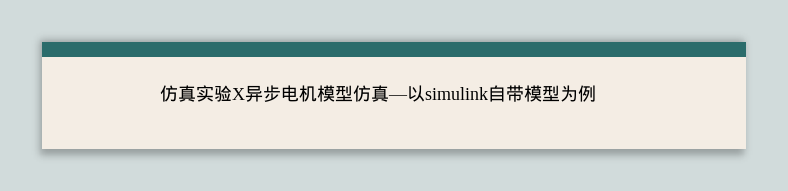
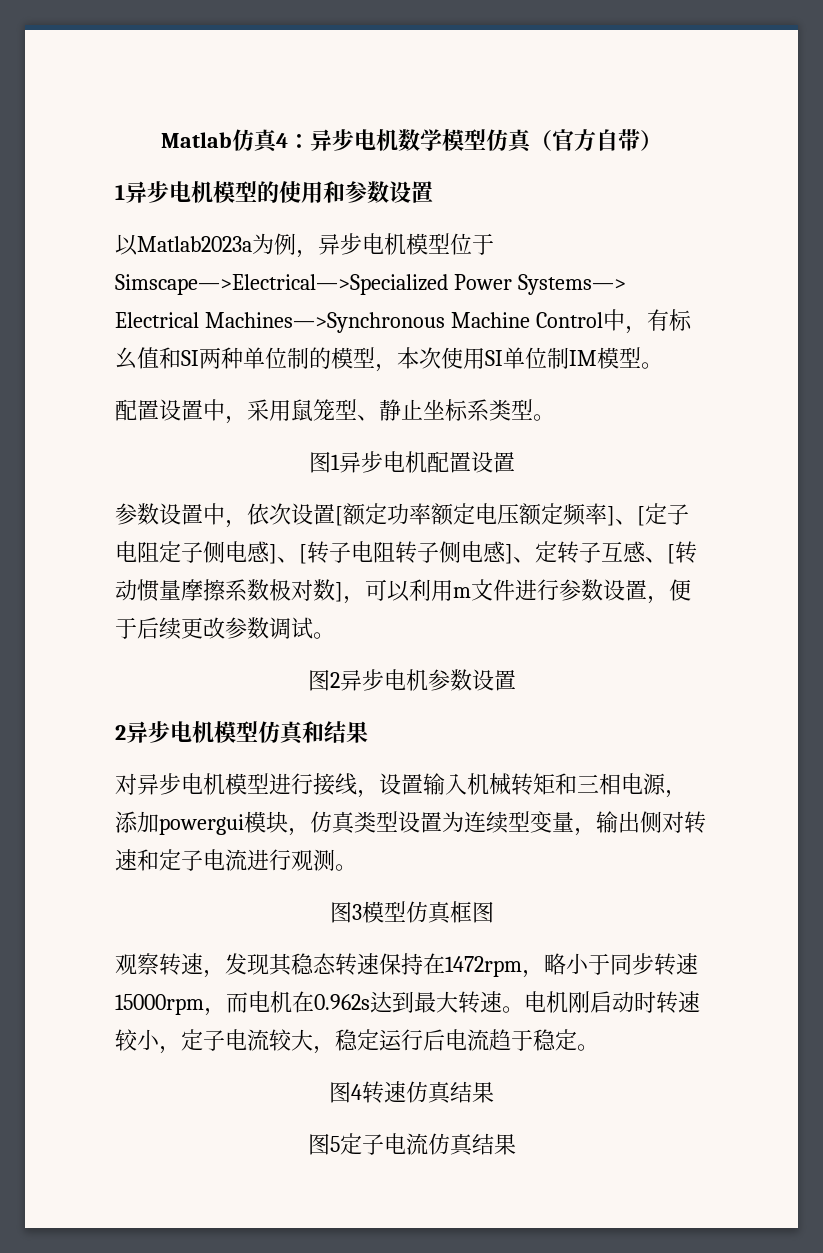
[159,85,596,102] 仿真实验X异步电机模型仿真—以simulink自带模型为例 -> [161,129,662,153] [115,181,433,203] [115,233,494,258] [115,274,626,295] [115,309,692,334] [115,347,663,372] [115,399,555,424] [308,451,515,473] [115,503,689,528] [115,541,697,564] [115,579,691,604] [115,617,335,640] [307,669,516,691] [115,721,368,745] [115,773,687,798] [115,811,706,836] [115,849,357,871] [329,901,494,924] [115,953,698,978] [115,991,700,1016] [115,1029,599,1054] [329,1081,494,1104] [307,1133,516,1156] Matlab仿真4：异步电机数学模型仿真（官方自带） // 1异步电机模型的使用和参数设置 // 以Matlab2023a为例，异步电机模型位于Simscape—>Electrical—>Specialized Power Systems—> Electrical Machines—>Synchronous Machine Control中，有标幺值和SI两种单位制的模型，本次使用SI单位制IM模型。 // 配置设置中，采用鼠笼型、静止坐标系类型。 // 图1异步电机配置设置 // 参数设置中，依次设置[额定功率额定电压额定频率]、[定子电阻定子侧电感]、[转子电阻转子侧电感]、定转子互感、[转动惯量摩擦系数极对数]，可以利用m文件进行参数设置，便于后续更改参数调试。 // 图2异步电机参数设置 // 2异步电机模型仿真和结果 // 对异步电机模型进行接线，设置输入机械转矩和三相电源，添加powergui模块，仿真类型设置为连续型变量，输出侧对转速和定子电流进行观测。 // 图3模型仿真框图 // 观察转速，发现其稳态转速保持在1472rpm，略小于同步转速15000rpm，而电机在0.962s达到最大转速。电机刚启动时转速较小，定子电流较大，稳定运行后电流趋于稳定。 // 图4转速仿真结果 // 图5定子电流仿真结果

